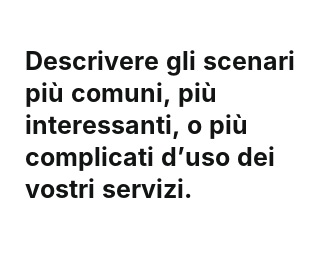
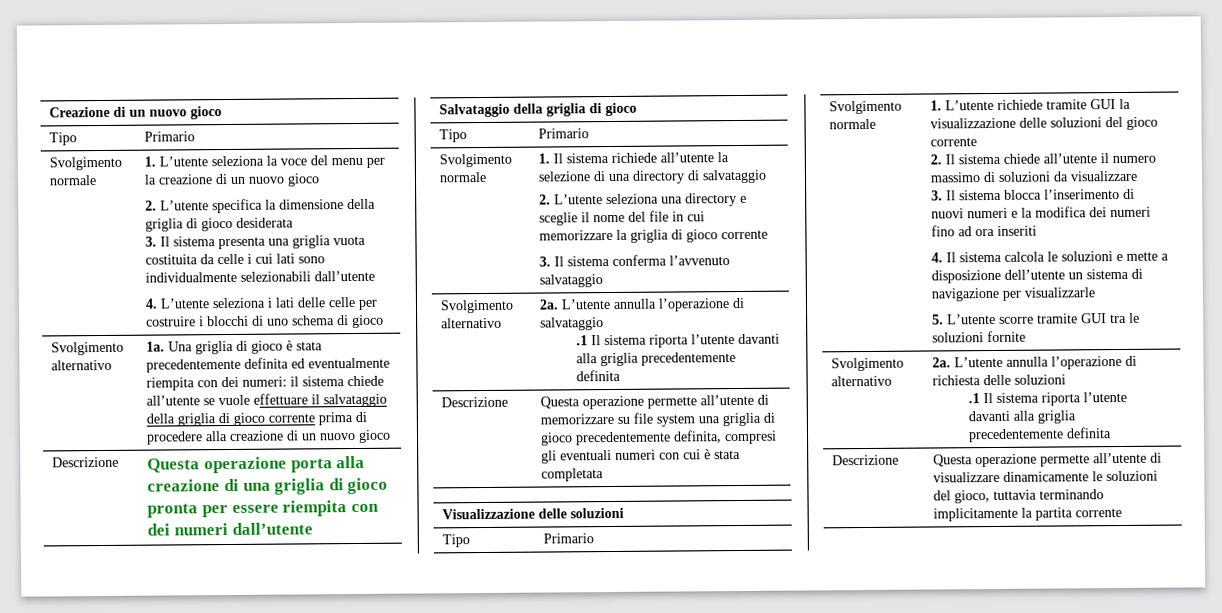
[25,50,295,76] [25,82,217,107] [25,114,248,139] [25,146,275,171] [25,178,192,198] Descrivere gli scenari più comuni, più interessanti, o più complicati d’uso dei vostri servizi. -> [49,106,223,120] [49,132,78,146] [144,131,196,142] [49,156,123,171] [49,175,98,186] [144,155,386,168] [144,173,321,187] [145,198,377,214] [145,217,295,232] [145,235,367,250] [145,253,326,265] [145,270,376,283] [145,297,379,310] [146,314,385,329] [51,341,125,356] [51,359,113,371] [146,340,324,355] [146,357,391,373] [146,375,385,391] [146,393,388,408] [146,411,368,427] [146,429,392,445] [52,456,120,468] [147,455,366,474] [147,477,389,495] [147,500,379,518] [147,522,313,536] [439,102,638,118] [439,129,468,143] [538,128,590,139] [439,153,513,168] [439,171,488,183] [538,152,730,164] [538,169,768,184] [539,193,748,207] [539,210,706,226] [539,229,769,243] [539,254,731,267] [539,274,604,288] [440,299,515,314] [441,317,503,329] [539,297,746,312] [540,317,605,331] [575,333,780,348] [575,352,736,367] [575,369,621,382] [441,396,509,408] [540,394,770,410] [540,412,776,427] [540,430,778,446] [541,449,742,464] [541,468,605,482] [442,507,625,520] [442,534,471,548] [543,533,595,544] [829,100,903,115] [829,118,877,130] [930,98,1132,111] [930,116,1159,130] [930,137,978,147] [930,153,1157,165] [930,170,1139,183] [931,188,1136,201] [931,206,1152,219] [931,225,1038,237] [931,251,1170,263] [931,268,1144,284] [931,287,1096,302] [932,312,1141,325] [932,330,1027,343] [831,357,905,372] [831,375,893,387] [932,355,1138,370] [932,374,1067,386] [967,391,1127,406] [967,410,1076,424] [967,427,1112,443] [832,454,900,466] [933,452,1163,468] [933,470,1159,483] [933,489,1105,504] [933,507,1123,522] Creazione di un nuovo gioco // Tipo | Primario // Svolgimento normale | 1. L’utente seleziona la voce del menu per la creazione di un nuovo gioco // 2. L’utente specifica la dimensione della griglia di gioco desiderata // 3. Il sistema presenta una griglia vuota costituita da celle i cui lati sono individualmente selezionabili dall’utente // 4. L’utente seleziona i lati delle celle per costruire i blocchi di uno schema di gioco // Svolgimento alternativo | 1a. Una griglia di gioco è stata precedentemente definita ed eventualmente riempita con dei numeri: il sistema chiede all’utente se vuole effettuare il salvataggio della griglia di gioco corrente prima di procedere alla creazione di un nuovo gioco // Descrizione | Questa operazione porta alla creazione di una griglia di gioco pronta per essere riempita con dei numeri dall’utente // Salvataggio della griglia di gioco // Tipo | Primario // Svolgimento normale | 1. Il sistema richiede all’utente la selezione di una directory di salvataggio // 2. L’utente seleziona una directory e sceglie il nome del file in cui memorizzare la griglia di gioco corrente // 3. Il sistema conferma l’avvenuto salvataggio // Svolgimento alternativo | 2a. L’utente annulla l’operazione di salvataggio // .1 Il sistema riporta l’utente davanti alla griglia precedentemente definita // Descrizione | Questa operazione permette all’utente di memorizzare su file system una griglia di gioco precedentemente definita, compresi gli eventuali numeri con cui è stata completata // Visualizzazione delle soluzioni // Tipo | Primario // Svolgimento normale | 1. L’utente richiede tramite GUI la visualizzazione delle soluzioni del gioco corrente // 2. Il sistema chiede all’utente il numero massimo di soluzioni da visualizzare // 3. Il sistema blocca l’inserimento di nuovi numeri e la modifica dei numeri fino ad ora inseriti // 4. Il sistema calcola le soluzioni e mette a disposizione dell’utente un sistema di navigazione per visualizzarle // 5. L’utente scorre tramite GUI tra le soluzioni fornite // Svolgimento alternativo | 2a. L’utente annulla l’operazione di richiesta delle soluzioni // .1 Il sistema riporta l’utente davanti alla griglia precedentemente definita // Descrizione | Questa operazione permette all’utente di visualizzare dinamicamente le soluzioni del gioco, tuttavia terminando implicitamente la partita corrente

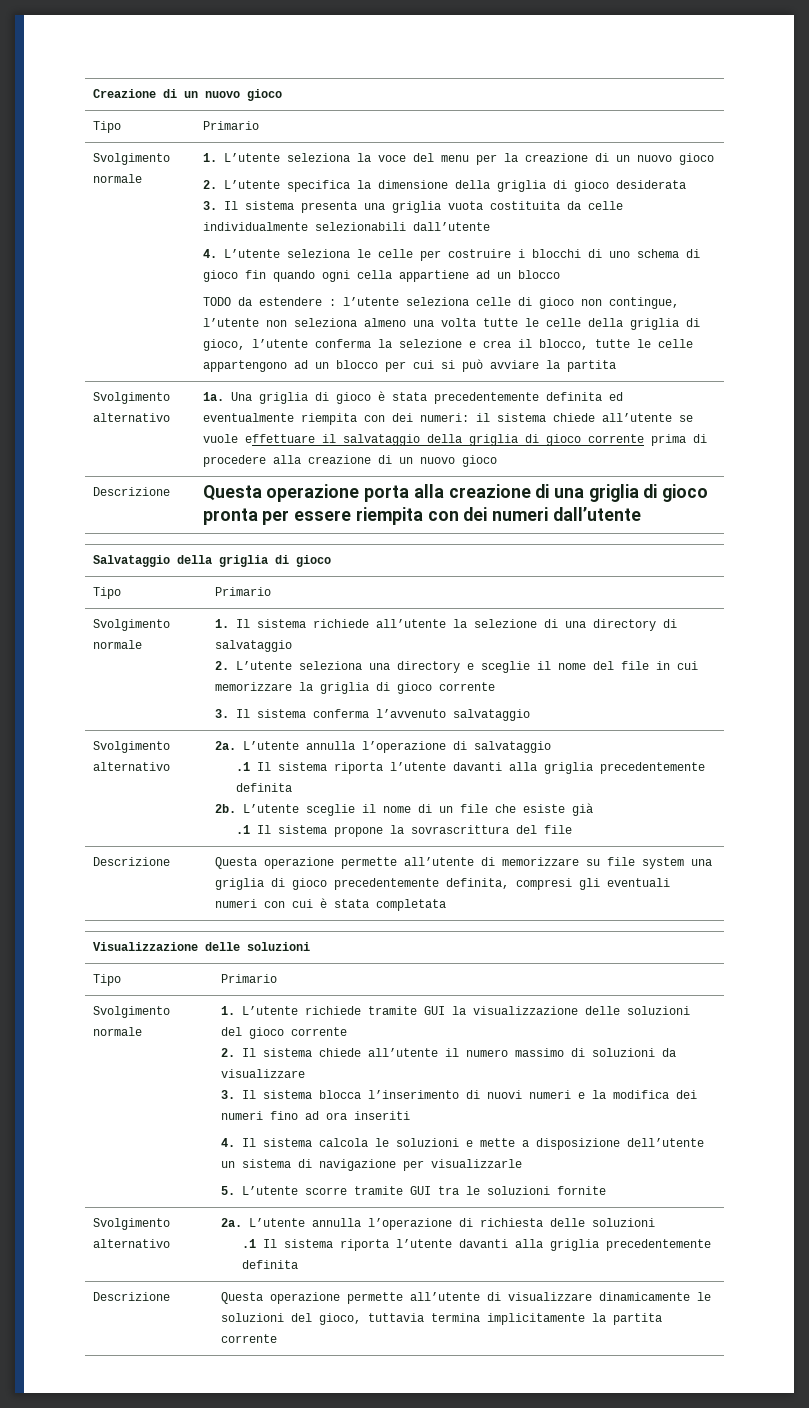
[247,253,326,264] i cui lati sono -> (623, 205) none
[267,297,326,308] i lati delle -> [356,249,371,258] le
(385, 321) none -> [244,270,560,282] [202,297,679,309] [202,318,700,330] [202,339,693,351] [202,359,616,372] fin quando ogni cella appartiene ad un blocco // TODO da estendere : l’utente seleziona celle di gioco non contingue, l’utente non seleziona almeno una volta tutte le celle della griglia di gioco, l’utente conferma la selezione e crea il blocco, tutte le celle appartengono ad un blocco per cui si può avviare la partita
(621, 375) none -> [214,803,593,816] [235,825,572,837] // 2b. L’utente sceglie il nome di un file che esiste già // .1 Il sistema propone la sovrascrittura del file
[1039,489,1105,500] terminando -> [430,1313,480,1322] termina

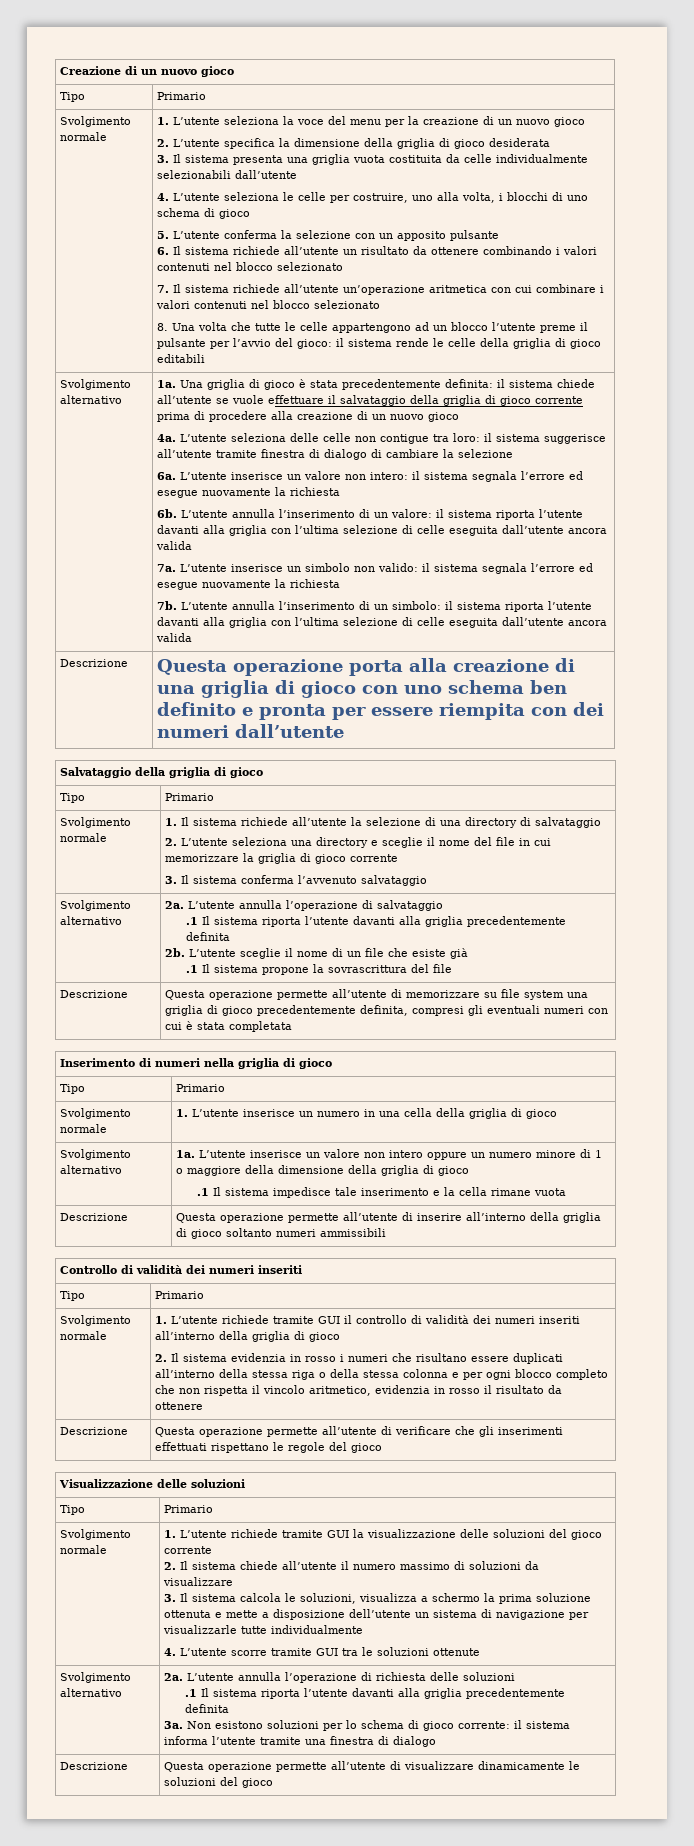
[447,249,511,258] costruire -> [352,192,495,203] costruire, uno alla volta,
[244,270,560,282] [202,297,679,309] [202,318,700,330] [202,339,588,351] fin quando ogni cella appartiene ad un blocco // TODO da estendere : l’utente seleziona celle di gioco non contingue, l’utente non seleziona almeno una volta tutte le celle della griglia di gioco, l’utente conferma la selezione e crea il blocco, -> [156,230,499,241] [156,246,597,255] [156,262,343,271] [156,284,604,295] [155,300,380,309] [156,322,251,331] // 5. L’utente conferma la selezione con un apposito pulsante // 6. Il sistema richiede all’utente un risultato da ottenere combinando i valori contenuti nel blocco selezionato // 7. Il sistema richiede all’utente un’operazione aritmetica con cui combinare i valori contenuti nel blocco selezionato // 8. Una volta che
[384,359,616,372] per cui si può avviare la partita -> [491,322,588,333] [156,338,601,349] [156,354,205,363] l’utente preme il pulsante per l’avvio del gioco: il sistema rende le celle della griglia di gioco editabili
[545,392,623,401] [202,413,469,425] definita ed eventualmente riempita con dei numeri: -> [444,379,493,388] definita:
(497, 461) none -> [156,433,606,444] [156,449,513,460] [156,471,583,482] [156,487,340,498] [156,509,583,520] [156,525,607,536] [155,541,192,550] [156,563,593,574] [156,579,340,590] [156,601,592,612] [156,617,607,628] [155,633,192,642] // 4a. L’utente seleziona delle celle non contigue tra loro: il sistema suggerisce all’utente tramite finestra di dialogo di cambiare la selezione // 6a. L’utente inserisce un valore non intero: il sistema segnala l’errore ed esegue nuovamente la richiesta // 6b. L’utente annulla l’inserimento di un valore: il sistema riporta l’utente davanti alla griglia con l’ultima selezione di celle eseguita dall’utente ancora valida // 7a. L’utente inserisce un simbolo non valido: il sistema segnala l’errore ed esegue nuovamente la richiesta // 7b. L’utente annulla l’inserimento di un simbolo: il sistema riporta l’utente davanti alla griglia con l’ultima selezione di celle eseguita dall’utente ancora valida
(709, 493) none -> [361,680,567,694] [156,702,253,716] con uno schema ben definito e
(446, 905) none -> [59,1058,332,1069] [59,1084,85,1094] [175,1084,225,1092] [59,1108,131,1119] [59,1124,107,1133] [175,1108,557,1119] [59,1149,131,1160] [59,1165,122,1174] [175,1149,602,1160] [175,1165,469,1176] [196,1187,566,1198] [59,1213,128,1221] [175,1212,601,1223] [175,1228,386,1239] [59,1265,302,1274] [59,1291,85,1301] [154,1291,204,1299] [59,1315,131,1326] [59,1331,107,1340] [154,1315,580,1324] [154,1331,340,1342] [154,1353,563,1364] [154,1369,608,1380] [154,1385,562,1396] [154,1402,203,1410] [59,1427,128,1435] [154,1426,563,1437] [154,1442,382,1453] // Inserimento di numeri nella griglia di gioco // Tipo | Primario // Svolgimento normale | 1. L’utente inserisce un numero in una cella della griglia di gioco // Svolgimento alternativo | 1a. L’utente inserisce un valore non intero oppure un numero minore di 1 o maggiore della dimensione della griglia di gioco // .1 Il sistema impedisce tale inserimento e la cella rimane vuota // Descrizione | Questa operazione permette all’utente di inserire all’interno della griglia di gioco soltanto numeri ammissibili // Controllo di validità dei numeri inseriti // Tipo | Primario // Svolgimento normale | 1. L’utente richiede tramite GUI il controllo di validità dei numeri inseriti all’interno della griglia di gioco // 2. Il sistema evidenzia in rosso i numeri che risultano essere duplicati all’interno della stessa riga o della stessa colonna e per ogni blocco completo che non rispetta il vincolo aritmetico, evidenzia in rosso il risultato da ottenere // Descrizione | Questa operazione permette all’utente di verificare che gli inserimenti effettuati rispettano le regole del gioco
[318,1090,697,1099] [220,1111,410,1120] [220,1138,459,1147] blocca l’inserimento di nuovi numeri e la modifica dei numeri fino ad ora inseriti // 4. Il sistema calcola le soluzioni -> [239,1593,591,1604] [163,1610,211,1618] calcola le soluzioni, visualizza a schermo la prima soluzione ottenuta
[220,1186,235,1195] // 5. -> [240,1625,363,1634] [163,1648,176,1656] tutte individualmente // 4.
[556,1186,606,1195] fornite -> [432,1648,480,1656] ottenute
(298, 1264) none -> [163,1720,570,1731] [163,1736,436,1747] // 3a. Non esistono soluzioni per lo schema di gioco corrente: il sistema informa l’utente tramite una finestra di dialogo
[318,1313,662,1325] [220,1334,277,1343] gioco, tuttavia termina implicitamente la partita corrente -> [241,1778,273,1788] gioco

